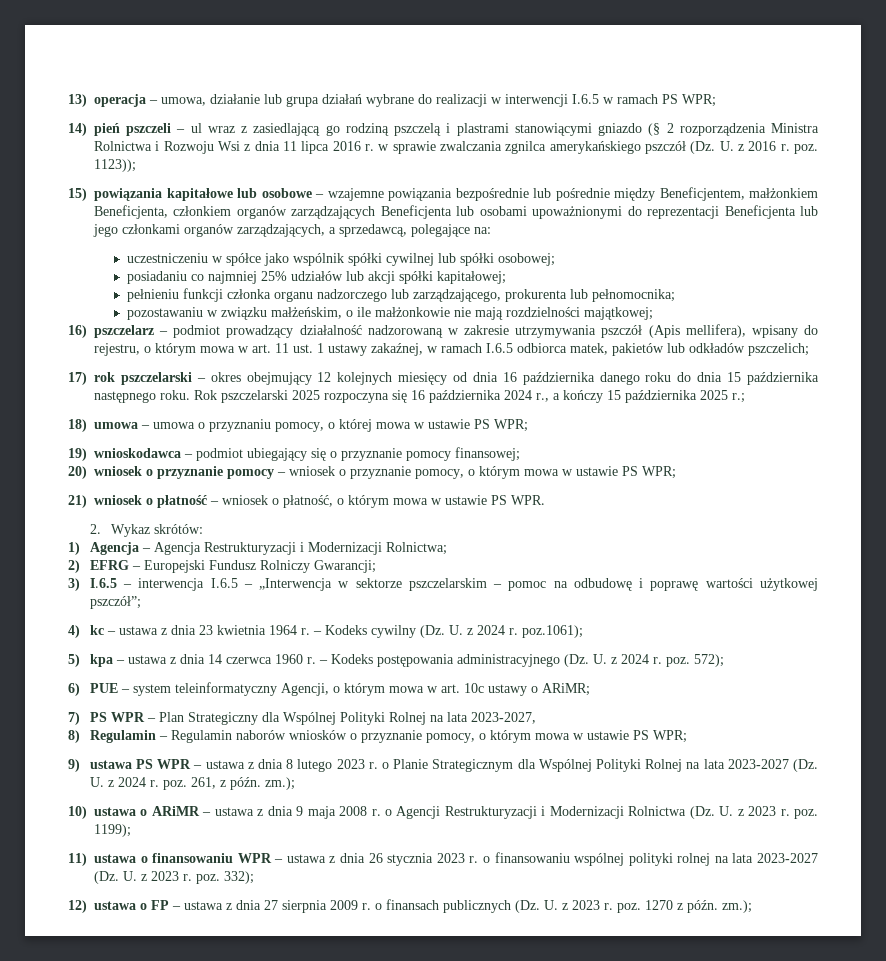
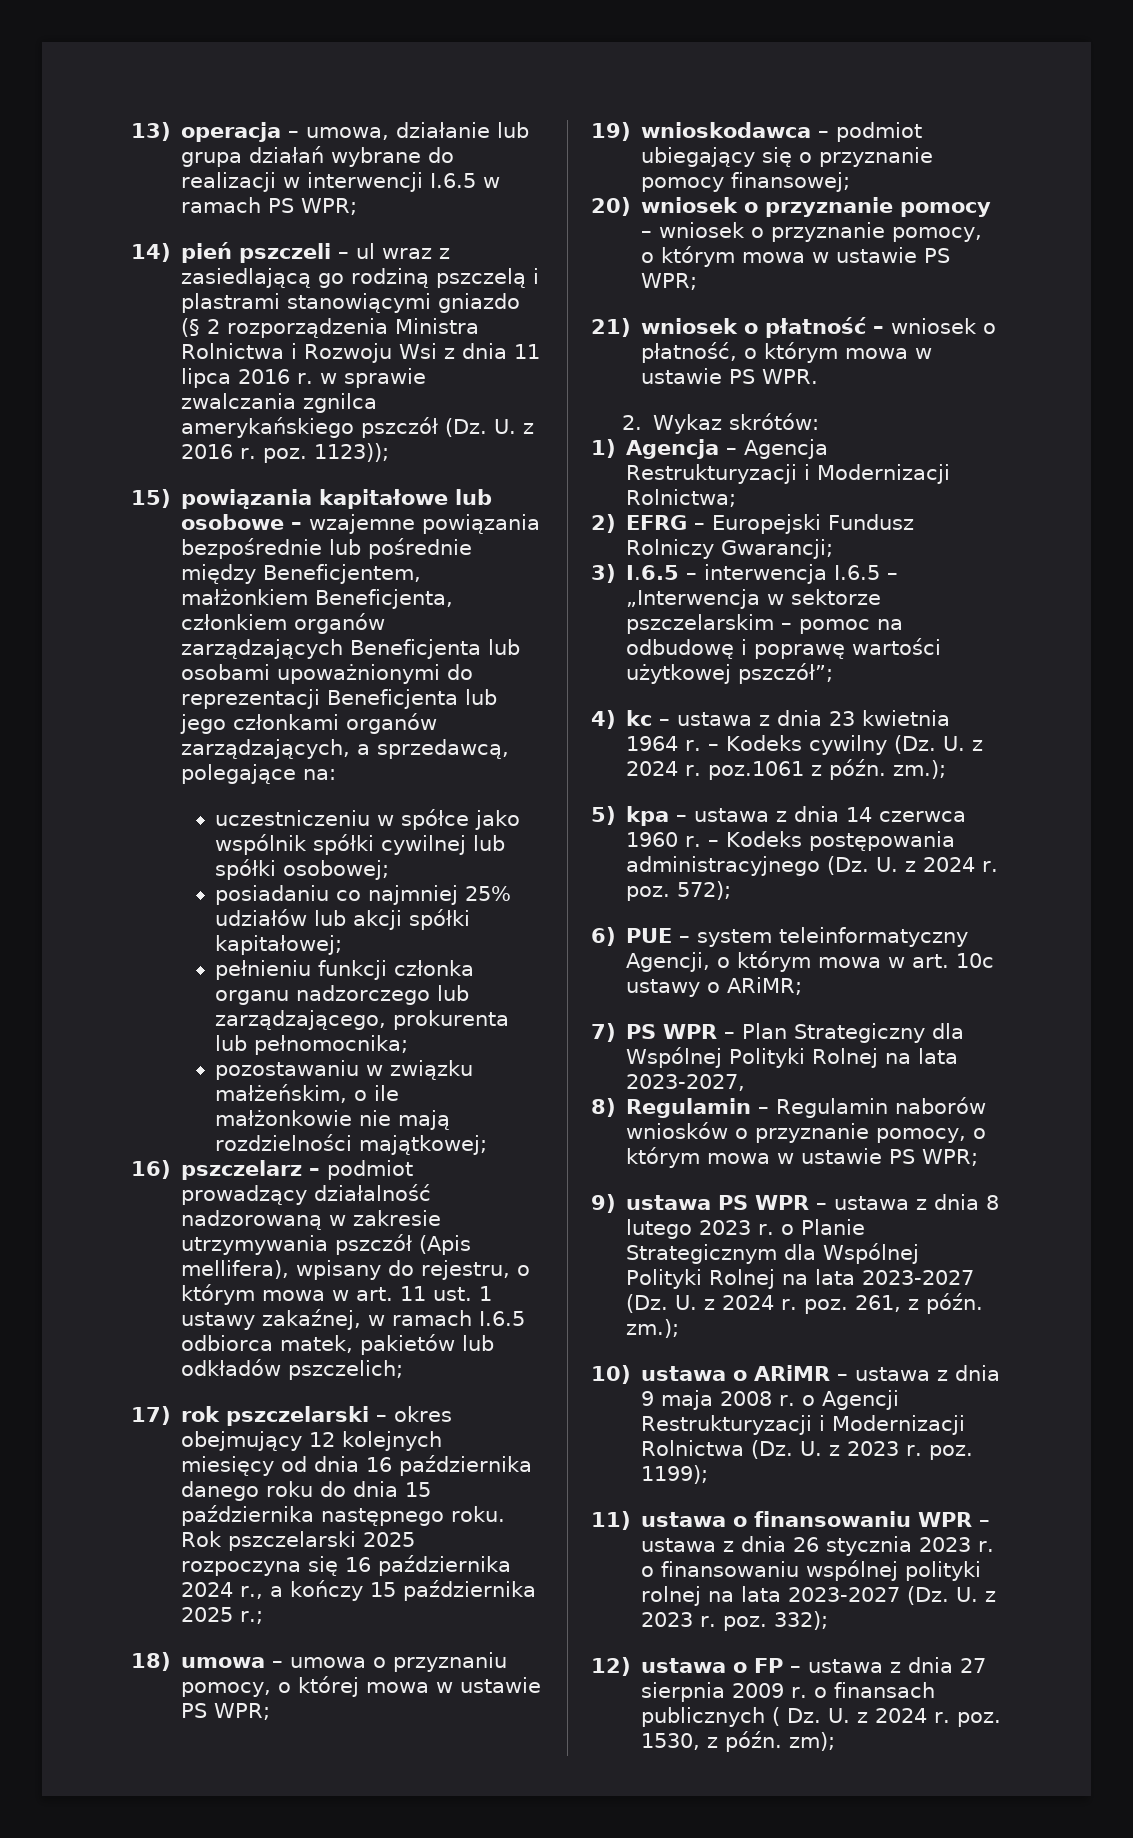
[521,625,583,638] poz.1061); -> [708,759,947,780] poz.1061 z późn. zm.);
[515,900,752,913] (Dz. U. z 2023 r. poz. 1270 z późn. zm.); -> [772,1707,1002,1727] [641,1731,836,1752] ( Dz. U. z 2024 r. poz. 1530, z późn. zm);

